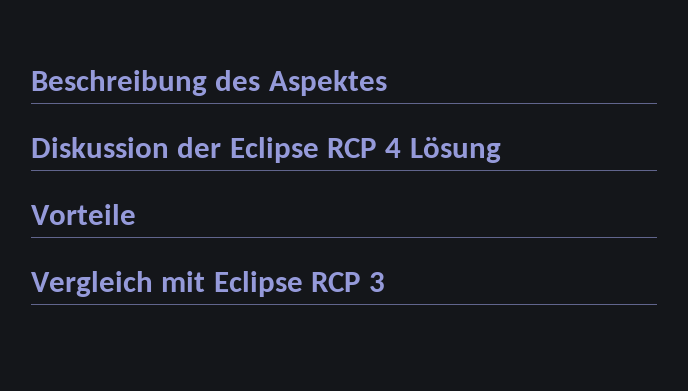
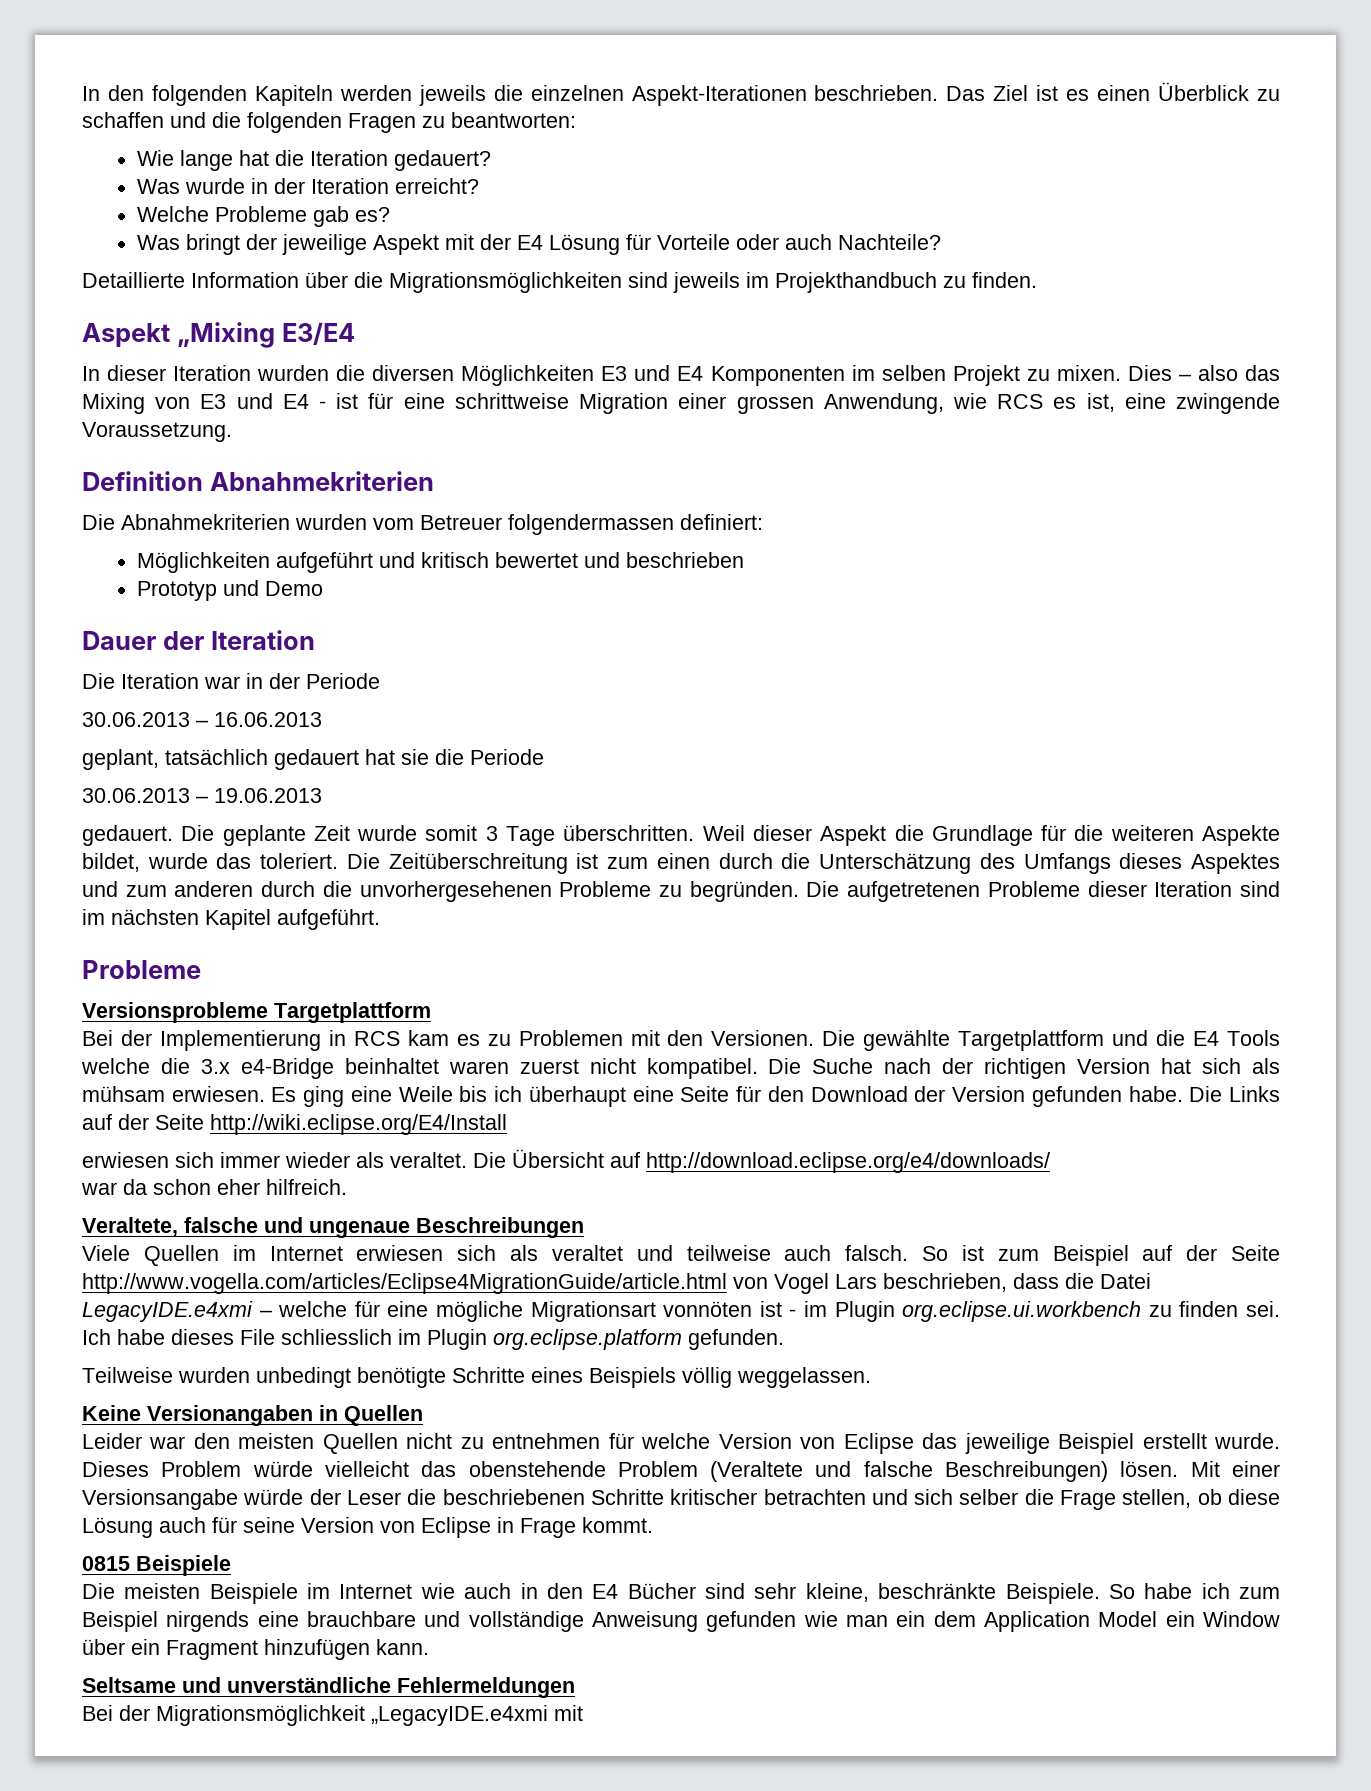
[31,70,387,96] [31,137,501,163] [31,204,136,225] [31,271,386,297] Beschreibung des Aspektes // Diskussion der Eclipse RCP 4 Lösung // Vorteile // Vergleich mit Eclipse RCP 3 -> [82,82,1280,106] [82,112,576,133] [137,150,492,171] [137,178,480,194] [137,206,391,227] [137,234,942,255] [82,272,1037,293] [82,322,355,348] [82,365,1280,386] [82,393,1280,414] [82,422,232,442] [82,471,434,491] [82,514,763,535] [137,552,745,573] [137,580,324,601] [82,630,315,650] [82,673,380,689] [82,712,322,727] [82,749,544,770] [82,788,322,803] [82,825,1280,846] [82,853,1281,874] [82,881,1280,902] [82,909,380,930] [82,960,201,979] [82,1002,431,1023] [82,1030,1280,1051] [81,1058,1281,1079] [82,1086,1280,1107] [82,1114,507,1135] [82,1149,1050,1173] [81,1179,347,1195] [82,1217,584,1238] [82,1245,1280,1266] [82,1273,1151,1294] [82,1301,1280,1322] [82,1329,784,1350] [82,1367,871,1388] [82,1405,423,1426] [82,1433,1281,1454] [82,1461,1280,1482] [82,1489,1280,1510] [82,1517,653,1538] [82,1555,231,1576] [82,1583,1281,1604] [82,1611,1280,1632] [82,1639,429,1660] [82,1677,575,1698] [82,1705,583,1726] In den folgenden Kapiteln werden jeweils die einzelnen Aspekt-Iterationen beschrieben. Das Ziel ist es einen Überblick zu schaffen und die folgenden Fragen zu beantworten: // Wie lange hat die Iteration gedauert? // Was wurde in der Iteration erreicht? // Welche Probleme gab es? // Was bringt der jeweilige Aspekt mit der E4 Lösung für Vorteile oder auch Nachteile? // Detaillierte Information über die Migrationsmöglichkeiten sind jeweils im Projekthandbuch zu finden. // Aspekt „Mixing E3/E4 // In dieser Iteration wurden die diversen Möglichkeiten E3 und E4 Komponenten im selben Projekt zu mixen. Dies – also das Mixing von E3 und E4 - ist für eine schrittweise Migration einer grossen Anwendung, wie RCS es ist, eine zwingende Voraussetzung. // Definition Abnahmekriterien // Die Abnahmekriterien wurden vom Betreuer folgendermassen definiert: // Möglichkeiten aufgeführt und kritisch bewertet und beschrieben // Prototyp und Demo // Dauer der Iteration // Die Iteration war in der Periode // 30.06.2013 – 16.06.2013 // geplant, tatsächlich gedauert hat sie die Periode // 30.06.2013 – 19.06.2013 // gedauert. Die geplante Zeit wurde somit 3 Tage überschritten. Weil dieser Aspekt die Grundlage für die weiteren Aspekte bildet, wurde das toleriert. Die Zeitüberschreitung ist zum einen durch die Unterschätzung des Umfangs dieses Aspektes und zum anderen durch die unvorhergesehenen Probleme zu begründen. Die aufgetretenen Probleme dieser Iteration sind im nächsten Kapitel aufgeführt. // Probleme // Versionsprobleme Targetplattform // Bei der Implementierung in RCS kam es zu Problemen mit den Versionen. Die gewählte Targetplattform und die E4 Tools welche die 3.x e4-Bridge beinhaltet waren zuerst nicht kompatibel. Die Suche nach der richtigen Version hat sich als mühsam erwiesen. Es ging eine Weile bis ich überhaupt eine Seite für den Download der Version gefunden habe. Die Links auf der Seite http://wiki.eclipse.org/E4/Install // erwiesen sich immer wieder als veraltet. Die Übersicht auf http://download.eclipse.org/e4/downloads/ // war da schon eher hilfreich. // Veraltete, falsche und ungenaue Beschreibungen // Viele Quellen im Internet erwiesen sich als veraltet und teilweise auch falsch. So ist zum Beispiel auf der Seite http://www.vogella.com/articles/Eclipse4MigrationGuide/article.html von Vogel Lars beschrieben, dass die Datei LegacyIDE.e4xmi – welche für eine mögliche Migrationsart vonnöten ist - im Plugin org.eclipse.ui.workbench zu finden sei. Ich habe dieses File schliesslich im Plugin org.eclipse.platform gefunden. // Teilweise wurden unbedingt benötigte Schritte eines Beispiels völlig weggelassen. // Keine Versionangaben in Quellen // Leider war den meisten Quellen nicht zu entnehmen für welche Version von Eclipse das jeweilige Beispiel erstellt wurde. Dieses Problem würde vielleicht das obenstehende Problem (Veraltete und falsche Beschreibungen) lösen. Mit einer Versionsangabe würde der Leser die beschriebenen Schritte kritischer betrachten und sich selber die Frage stellen, ob diese Lösung auch für seine Version von Eclipse in Frage kommt. // 0815 Beispiele // Die meisten Beispiele im Internet wie auch in den E4 Bücher sind sehr kleine, beschränkte Beispiele. So habe ich zum Beispiel nirgends eine brauchbare und vollständige Anweisung gefunden wie man ein dem Application Model ein Window über ein Fragment hinzufügen kann. // Seltsame und unverständliche Fehlermeldungen // Bei der Migrationsmöglichkeit „LegacyIDE.e4xmi mit

